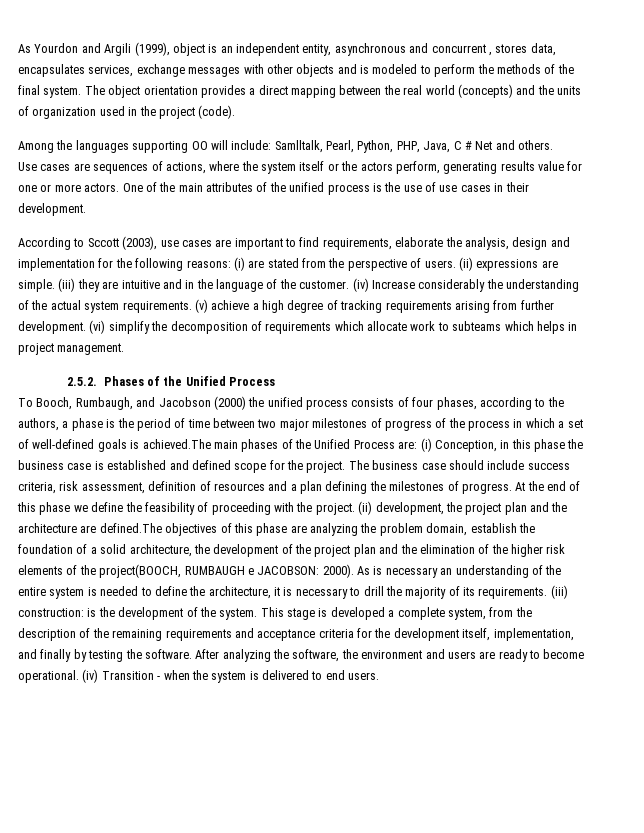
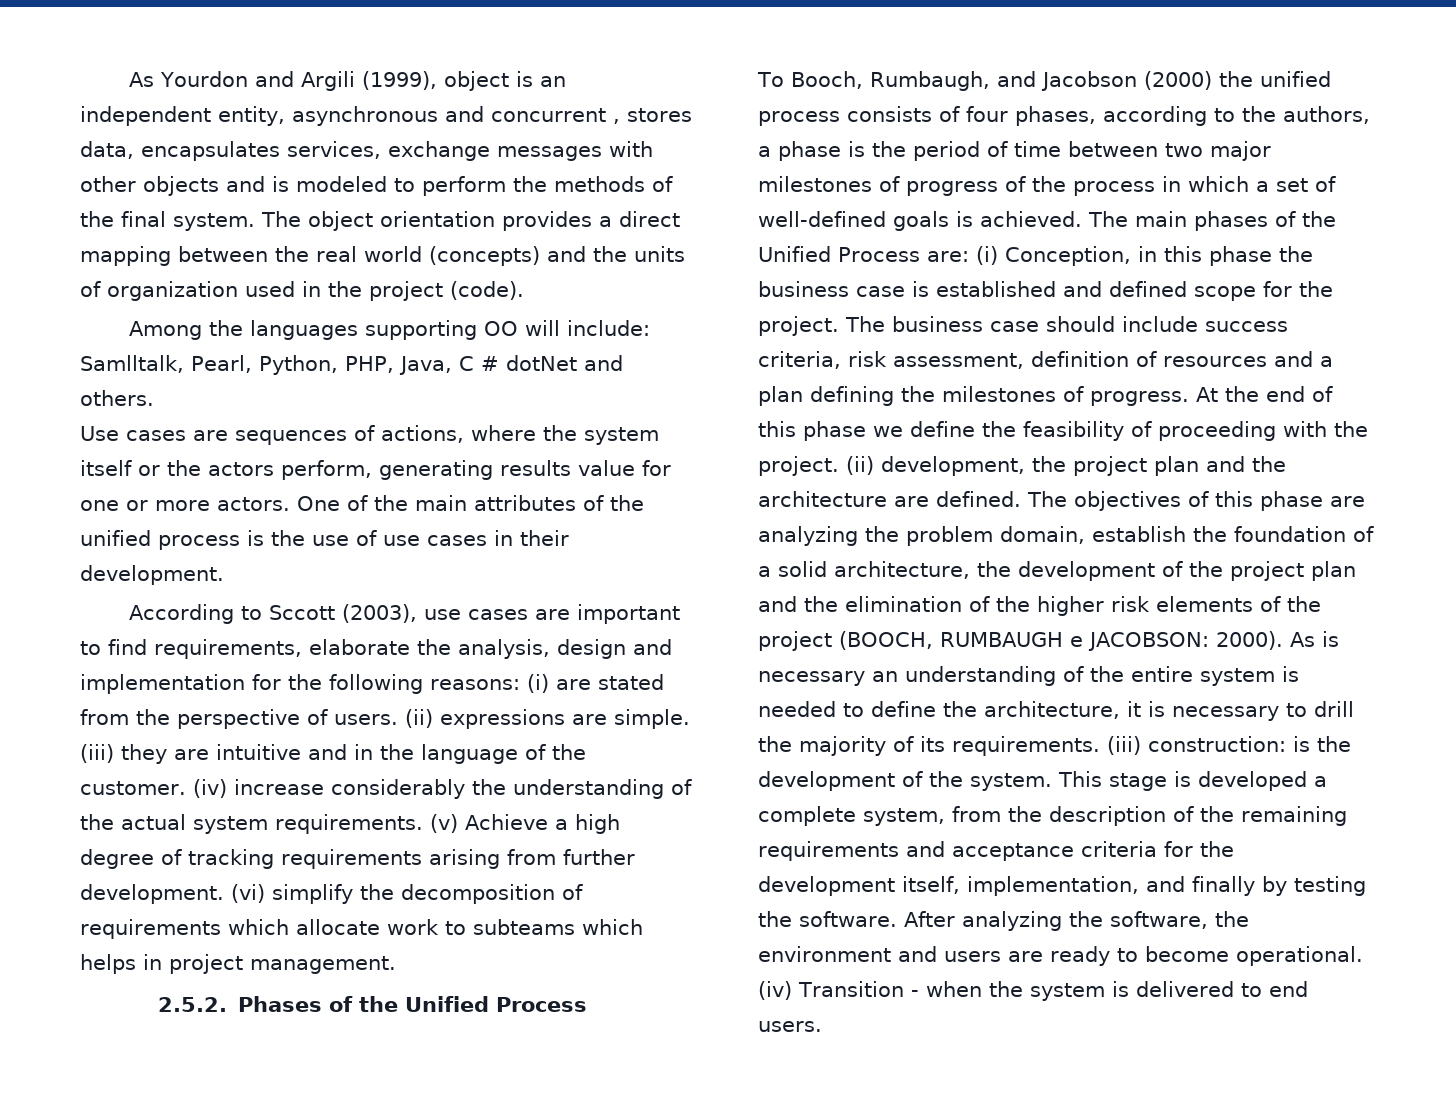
[475,141,493,150] Net -> [505,355,577,371] dotNet
[371,280,415,289] Increase -> [233,779,324,795] increase
[211,300,250,310] achieve -> [465,814,548,830] Achieve
[142,439,211,449] achieved.The -> [980,211,1128,227] achieved. The
[99,523,162,533] defined.The -> [936,491,1067,507] defined. The
[99,564,182,578] project(BOOCH, -> [758,631,933,651] project (BOOCH,

